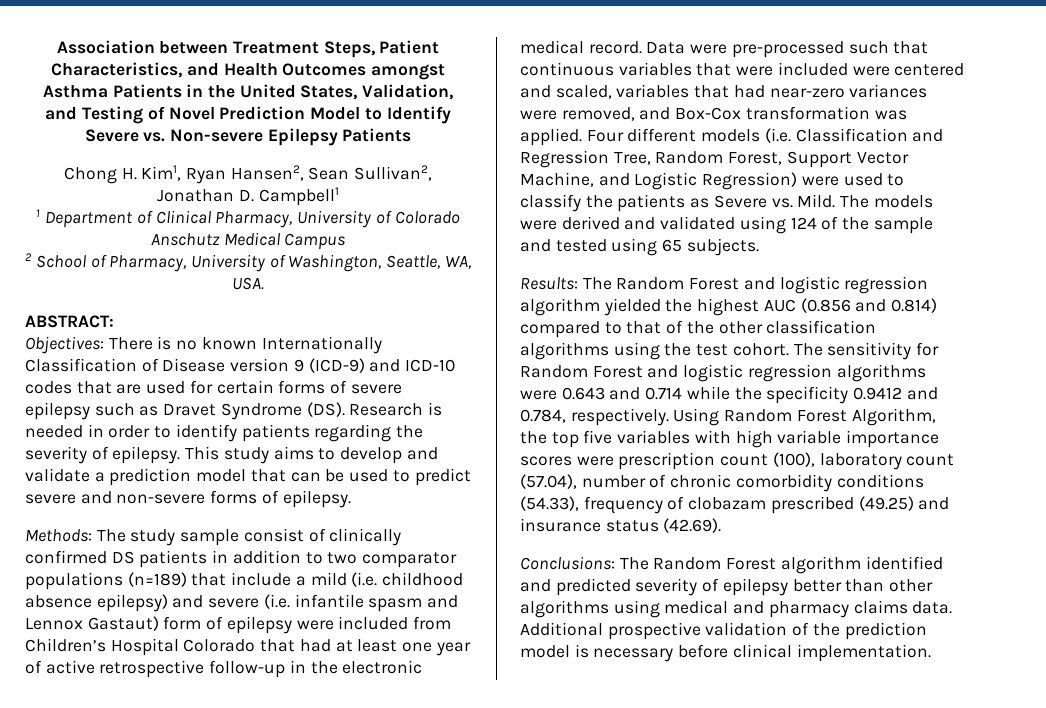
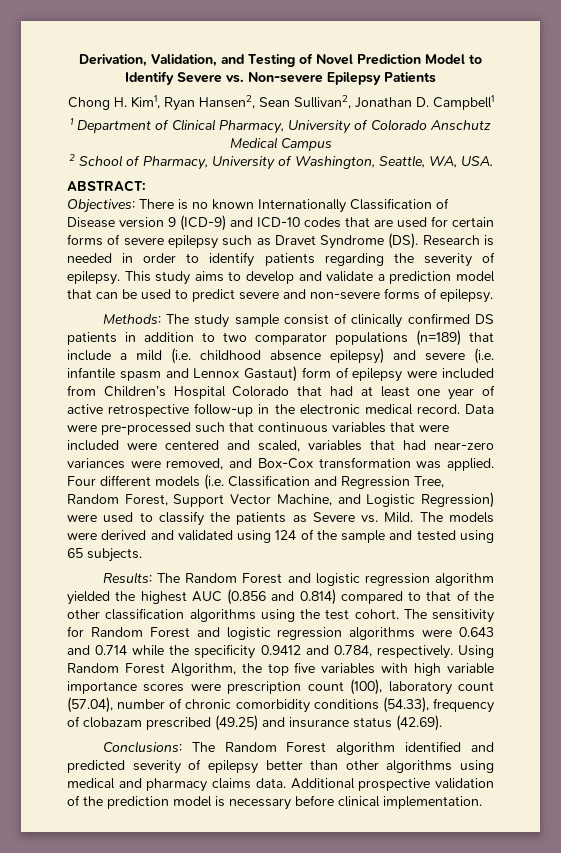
[56,40,440,58] [51,62,445,80] [42,84,358,100] Association between Treatment Steps, Patient Characteristics, and Health Outcomes amongst Asthma Patients in the United States, -> [79,54,147,67] Derivation,

